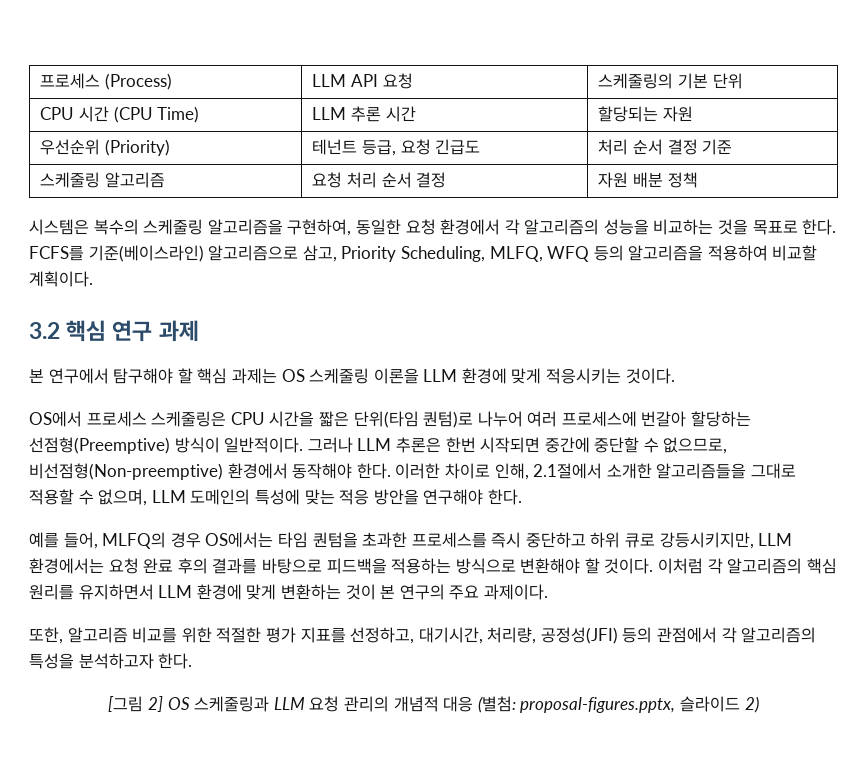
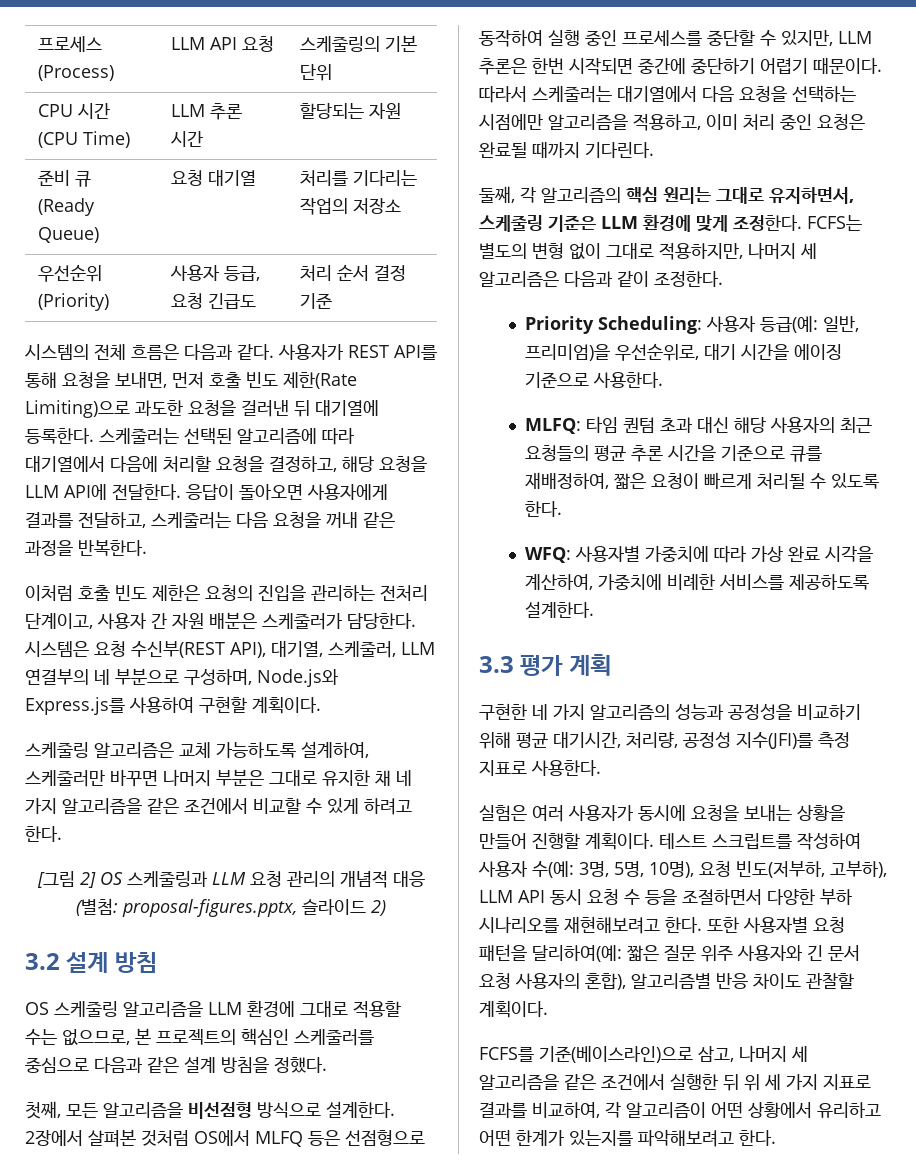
(693, 114) none -> [38,170,92,187] [38,198,96,216] [38,227,100,243] [171,170,257,186] [300,170,418,186] [300,197,402,215] // 준비 큐 (Ready Queue) | 요청 대기열 | 처리를 기다리는 작업의 저장소
[312,139,358,155] 테넌트 -> [170,265,221,281] 사용자
[40,172,165,188] [312,172,447,188] [598,172,698,188] [29,219,837,236] [29,245,818,262] [29,271,93,287] [29,320,199,342] [29,368,675,384] [29,411,752,428] [29,437,728,454] [29,463,796,480] [29,489,522,506] [29,532,793,549] [29,558,837,574] [29,584,548,600] [29,627,817,644] [29,653,154,669] // 스케줄링 알고리즘 | 요청 처리 순서 결정 | 자원 배분 정책 // 시스템은 복수의 스케줄링 알고리즘을 구현하여, 동일한 요청 환경에서 각 알고리즘의 성능을 비교하는 것을 목표로 한다. FCFS를 기준(베이스라인) 알고리즘으로 삼고, Priority Scheduling, MLFQ, WFQ 등의 알고리즘을 적용하여 비교할 계획이다. // 3.2 핵심 연구 과제 // 본 연구에서 탐구해야 할 핵심 과제는 OS 스케줄링 이론을 LLM 환경에 맞게 적응시키는 것이다. // OS에서 프로세스 스케줄링은 CPU 시간을 짧은 단위(타임 퀀텀)로 나누어 여러 프로세스에 번갈아 할당하는 선점형(Preemptive) 방식이 일반적이다. 그러나 LLM 추론은 한번 시작되면 중간에 중단할 수 없으므로, 비선점형(Non-preemptive) 환경에서 동작해야 한다. 이러한 차이로 인해, 2.1절에서 소개한 알고리즘들을 그대로 적용할 수 없으며, LLM 도메인의 특성에 맞는 적응 방안을 연구해야 한다. // 예를 들어, MLFQ의 경우 OS에서는 타임 퀀텀을 초과한 프로세스를 즉시 중단하고 하위 큐로 강등시키지만, LLM 환경에서는 요청 완료 후의 결과를 바탕으로 피드백을 적용하는 방식으로 변환해야 할 것이다. 이처럼 각 알고리즘의 핵심 원리를 유지하면서 LLM 환경에 맞게 변환하는 것이 본 연구의 주요 과제이다. // 또한, 알고리즘 비교를 위한 적절한 평가 지표를 선정하고, 대기시간, 처리량, 공정성(JFI) 등의 관점에서 각 알고리즘의 특성을 분석하고자 -> [25,344,437,360] [25,372,357,389] [25,400,379,418] [25,427,355,445] [25,456,427,472] [25,484,388,500] [25,512,395,529] [25,540,147,556] [25,585,428,601] [25,612,416,630] [25,641,435,658] [25,668,339,687] [25,696,321,715] [25,741,369,758] [25,769,412,787] [25,798,412,815] // 시스템의 전체 흐름은 다음과 같다. 사용자가 REST API를 통해 요청을 보내면, 먼저 호출 빈도 제한(Rate Limiting)으로 과도한 요청을 걸러낸 뒤 대기열에 등록한다. 스케줄러는 선택된 알고리즘에 따라 대기열에서 다음에 처리할 요청을 결정하고, 해당 요청을 LLM API에 전달한다. 응답이 돌아오면 사용자에게 결과를 전달하고, 스케줄러는 다음 요청을 꺼내 같은 과정을 반복한다. // 이처럼 호출 빈도 제한은 요청의 진입을 관리하는 전처리 단계이고, 사용자 간 자원 배분은 스케줄러가 담당한다. 시스템은 요청 수신부(REST API), 대기열, 스케줄러, LLM 연결부의 네 부분으로 구성하며, Node.js와 Express.js를 사용하여 구현할 계획이다. // 스케줄링 알고리즘은 교체 가능하도록 설계하여, 스케줄러만 바꾸면 나머지 부분은 그대로 유지한 채 네 가지 알고리즘을 같은 조건에서 비교할 수 있게 하려고
(759, 704) none -> [25,952,157,973] [25,1000,401,1018] [25,1028,374,1046] [25,1056,327,1073] [25,1101,395,1119] [25,1129,425,1147] [479,29,872,47] [479,57,882,75] [479,85,856,103] [479,114,865,131] [479,141,654,158] [479,186,854,204] [479,215,862,232] [479,242,817,260] [479,271,723,287] [525,316,860,334] [525,343,843,361] [525,372,664,388] [525,416,873,434] [525,445,823,462] [525,472,880,489] [525,501,563,517] [525,546,874,563] [525,573,870,590] [525,601,595,618] [479,654,611,676] [479,703,861,720] [479,731,851,749] [479,760,601,776] [479,805,845,822] [479,832,861,850] [478,861,887,878] [479,888,852,905] [479,916,845,934] [479,944,860,962] [479,973,854,990] [479,1000,548,1018] [479,1045,808,1063] [479,1074,871,1091] [479,1102,881,1118] [479,1129,776,1147] // 3.2 설계 방침 // OS 스케줄링 알고리즘을 LLM 환경에 그대로 적용할 수는 없으므로, 본 프로젝트의 핵심인 스케줄러를 중심으로 다음과 같은 설계 방침을 정했다. // 첫째, 모든 알고리즘을 비선점형 방식으로 설계한다. 2장에서 살펴본 것처럼 OS에서 MLFQ 등은 선점형으로 동작하여 실행 중인 프로세스를 중단할 수 있지만, LLM 추론은 한번 시작되면 중간에 중단하기 어렵기 때문이다. 따라서 스케줄러는 대기열에서 다음 요청을 선택하는 시점에만 알고리즘을 적용하고, 이미 처리 중인 요청은 완료될 때까지 기다린다. // 둘째, 각 알고리즘의 핵심 원리는 그대로 유지하면서, 스케줄링 기준은 LLM 환경에 맞게 조정한다. FCFS는 별도의 변형 없이 그대로 적용하지만, 나머지 세 알고리즘은 다음과 같이 조정한다. // Priority Scheduling: 사용자 등급(예: 일반, 프리미엄)을 우선순위로, 대기 시간을 에이징 기준으로 사용한다. // MLFQ: 타임 퀀텀 초과 대신 해당 사용자의 최근 요청들의 평균 추론 시간을 기준으로 큐를 재배정하여, 짧은 요청이 빠르게 처리될 수 있도록 한다. // WFQ: 사용자별 가중치에 따라 가상 완료 시각을 계산하여, 가중치에 비례한 서비스를 제공하도록 설계한다. // 3.3 평가 계획 // 구현한 네 가지 알고리즘의 성능과 공정성을 비교하기 위해 평균 대기시간, 처리량, 공정성 지수(JFI)를 측정 지표로 사용한다. // 실험은 여러 사용자가 동시에 요청을 보내는 상황을 만들어 진행할 계획이다. 테스트 스크립트를 작성하여 사용자 수(예: 3명, 5명, 10명), 요청 빈도(저부하, 고부하), LLM API 동시 요청 수 등을 조절하면서 다양한 부하 시나리오를 재현해보려고 한다. 또한 사용자별 요청 패턴을 달리하여(예: 짧은 질문 위주 사용자와 긴 문서 요청 사용자의 혼합), 알고리즘별 반응 차이도 관찰할 계획이다. // FCFS를 기준(베이스라인)으로 삼고, 나머지 세 알고리즘을 같은 조건에서 실행한 뒤 위 세 가지 지표로 결과를 비교하여, 각 알고리즘이 어떤 상황에서 유리하고 어떤 한계가 있는지를 파악해보려고 한다.

